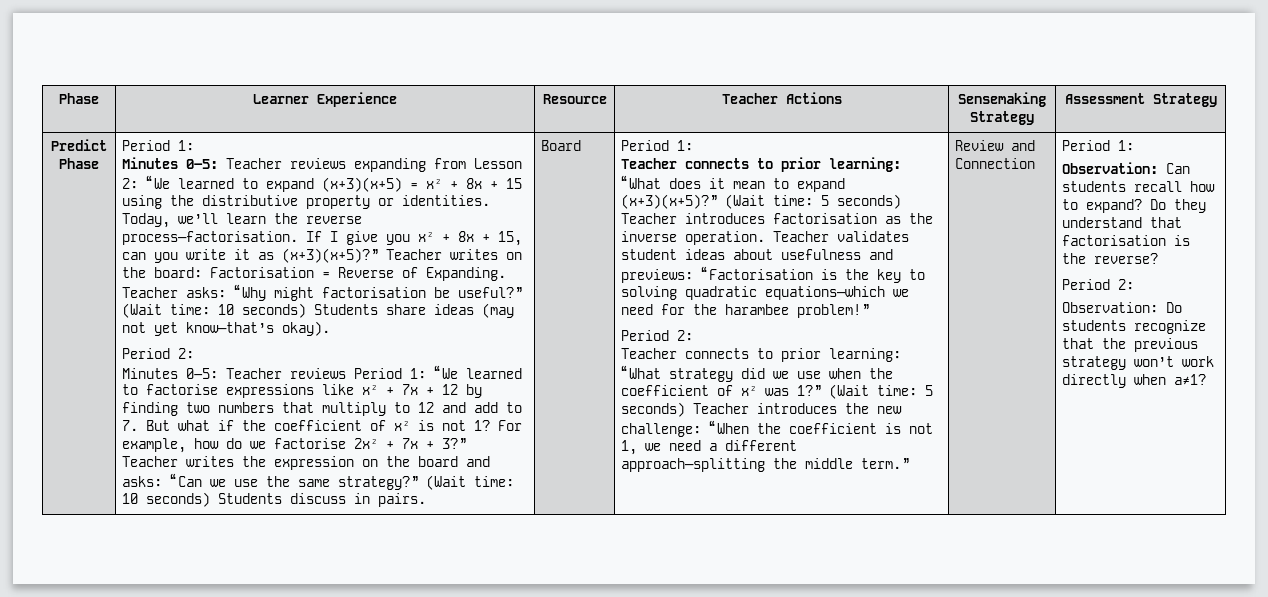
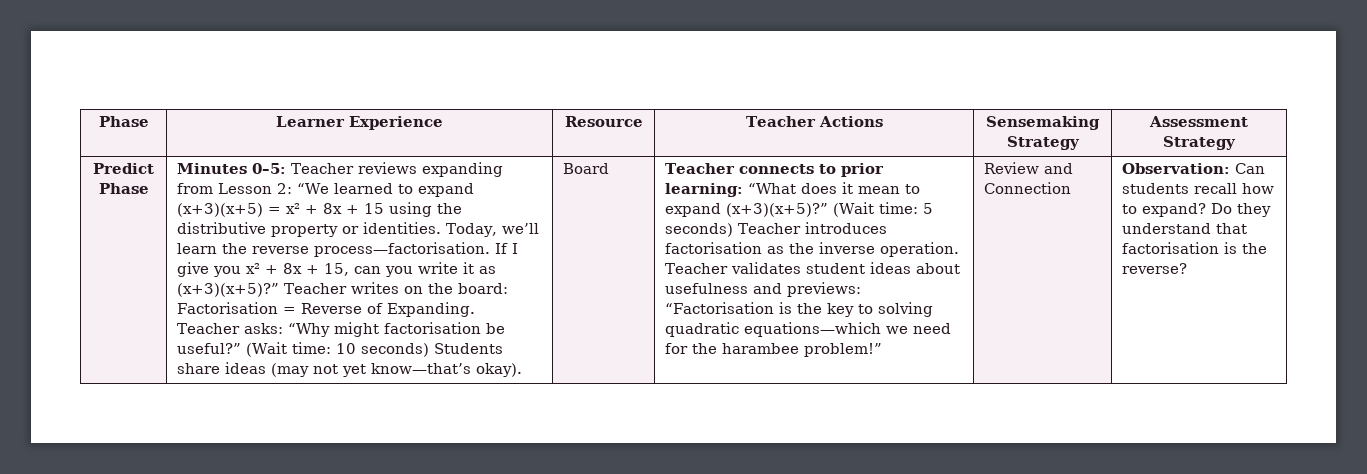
[122,140,195,151] Period 1: // -> (149, 188) none
[122,348,195,359] [122,365,523,379] [122,384,483,398] [122,402,523,416] [122,420,523,431] [122,438,467,453] [122,456,491,470] [122,473,515,490] [122,492,427,507] // Period 2: // Minutes 0–5: Teacher reviews Period 1: “We learned to factorise expressions like x² + 7x + 12 by finding two numbers that multiply to 12 and add to 7. But what if the coefficient of x² is not 1? For example, how do we factorise 2x² + 7x + 3?” Teacher writes the expression on the board and asks: “Can we use the same strategy?” (Wait time: 10 seconds) Students discuss in pairs. -> (523, 370) none
[621,140,694,151] Period 1: // -> (610, 168) none
[621,330,694,341] [621,348,902,362] [621,365,894,382] [621,384,934,399] [621,402,903,417] [621,420,934,437] [621,440,798,455] [621,458,910,472] // Period 2: // Teacher connects to prior learning: “What strategy did we use when the coefficient of x² was 1?” (Wait time: 5 seconds) Teacher introduces the new challenge: “When the coefficient is not 1, we need a different approach—splitting the middle term.” -> (883, 350) none
[1062,140,1135,151] Period 1: // -> (1072, 188) none
[1062,279,1135,290] [1062,302,1183,313] [1062,320,1207,334] [1062,338,1199,352] [1062,356,1215,370] [1062,374,1207,388] // Period 2: // Observation: Do students recognize that the previous strategy won’t work directly when a≠1? -> (1188, 268) none

